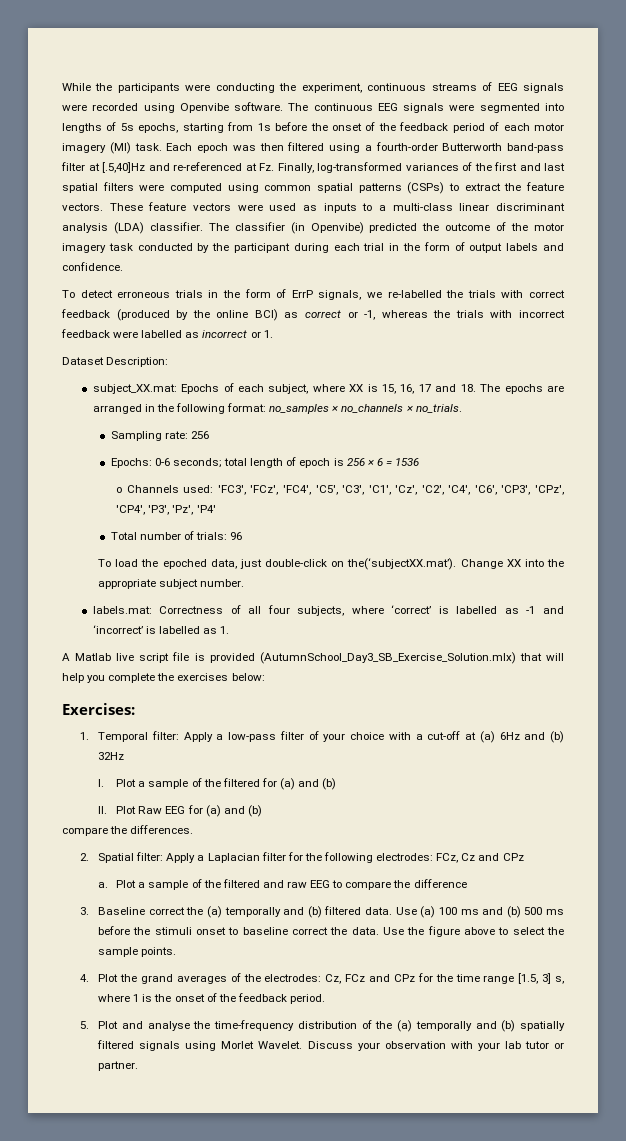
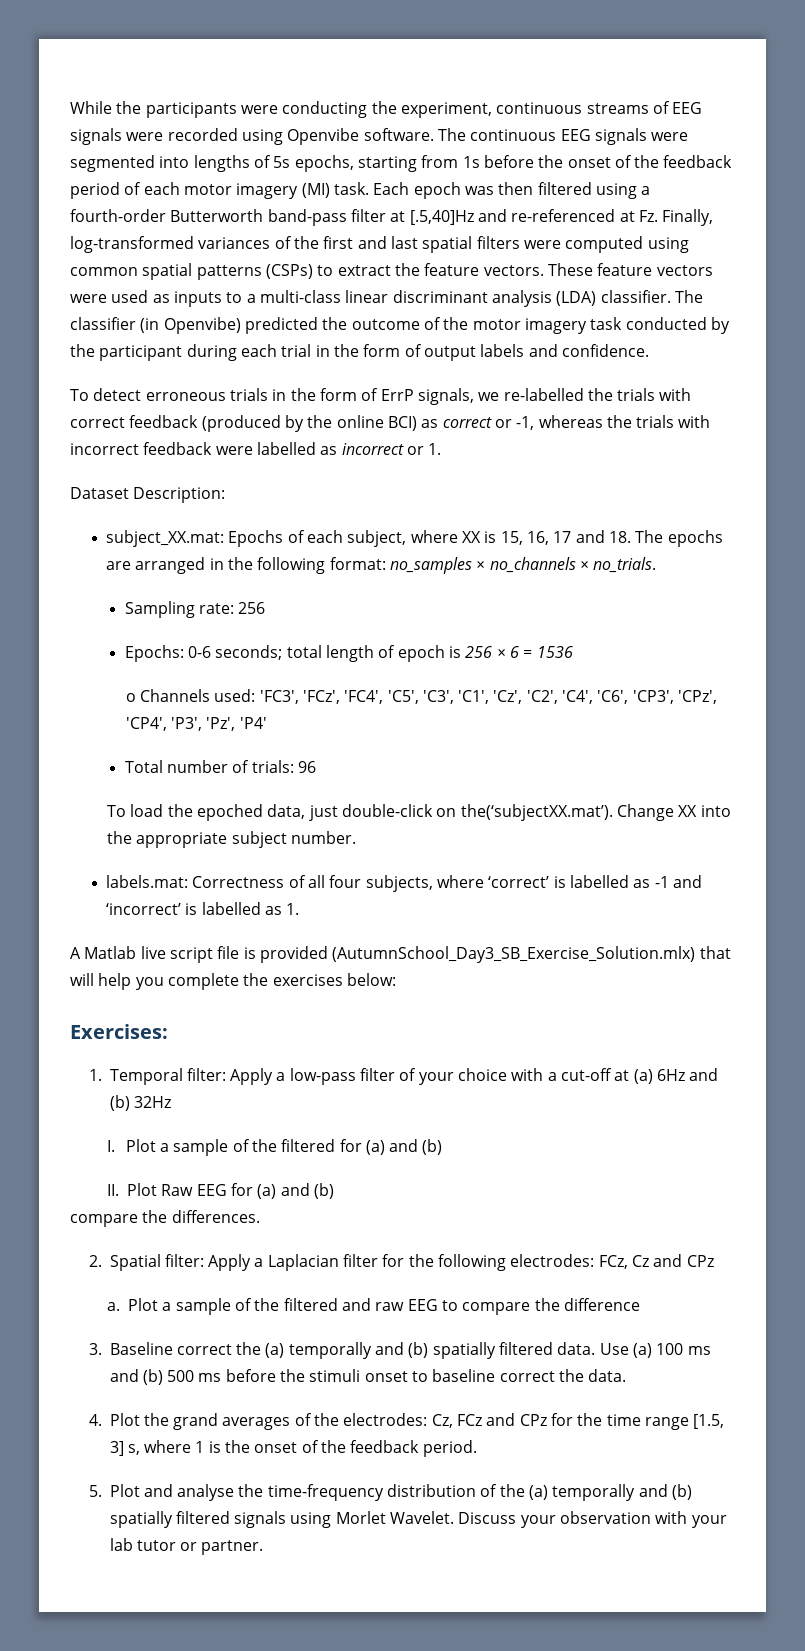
(322, 912) none -> [432,1342,496,1359] spatially
[383,926,564,937] [98,947,177,957] Use the figure above to select the sample points. -> (627, 1375) none

